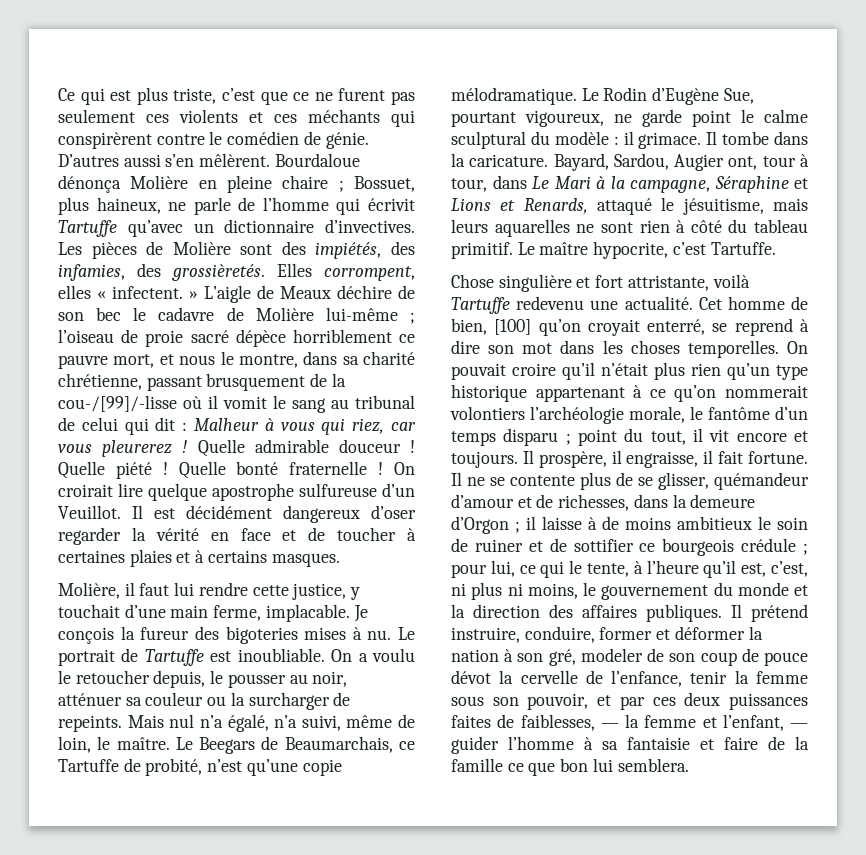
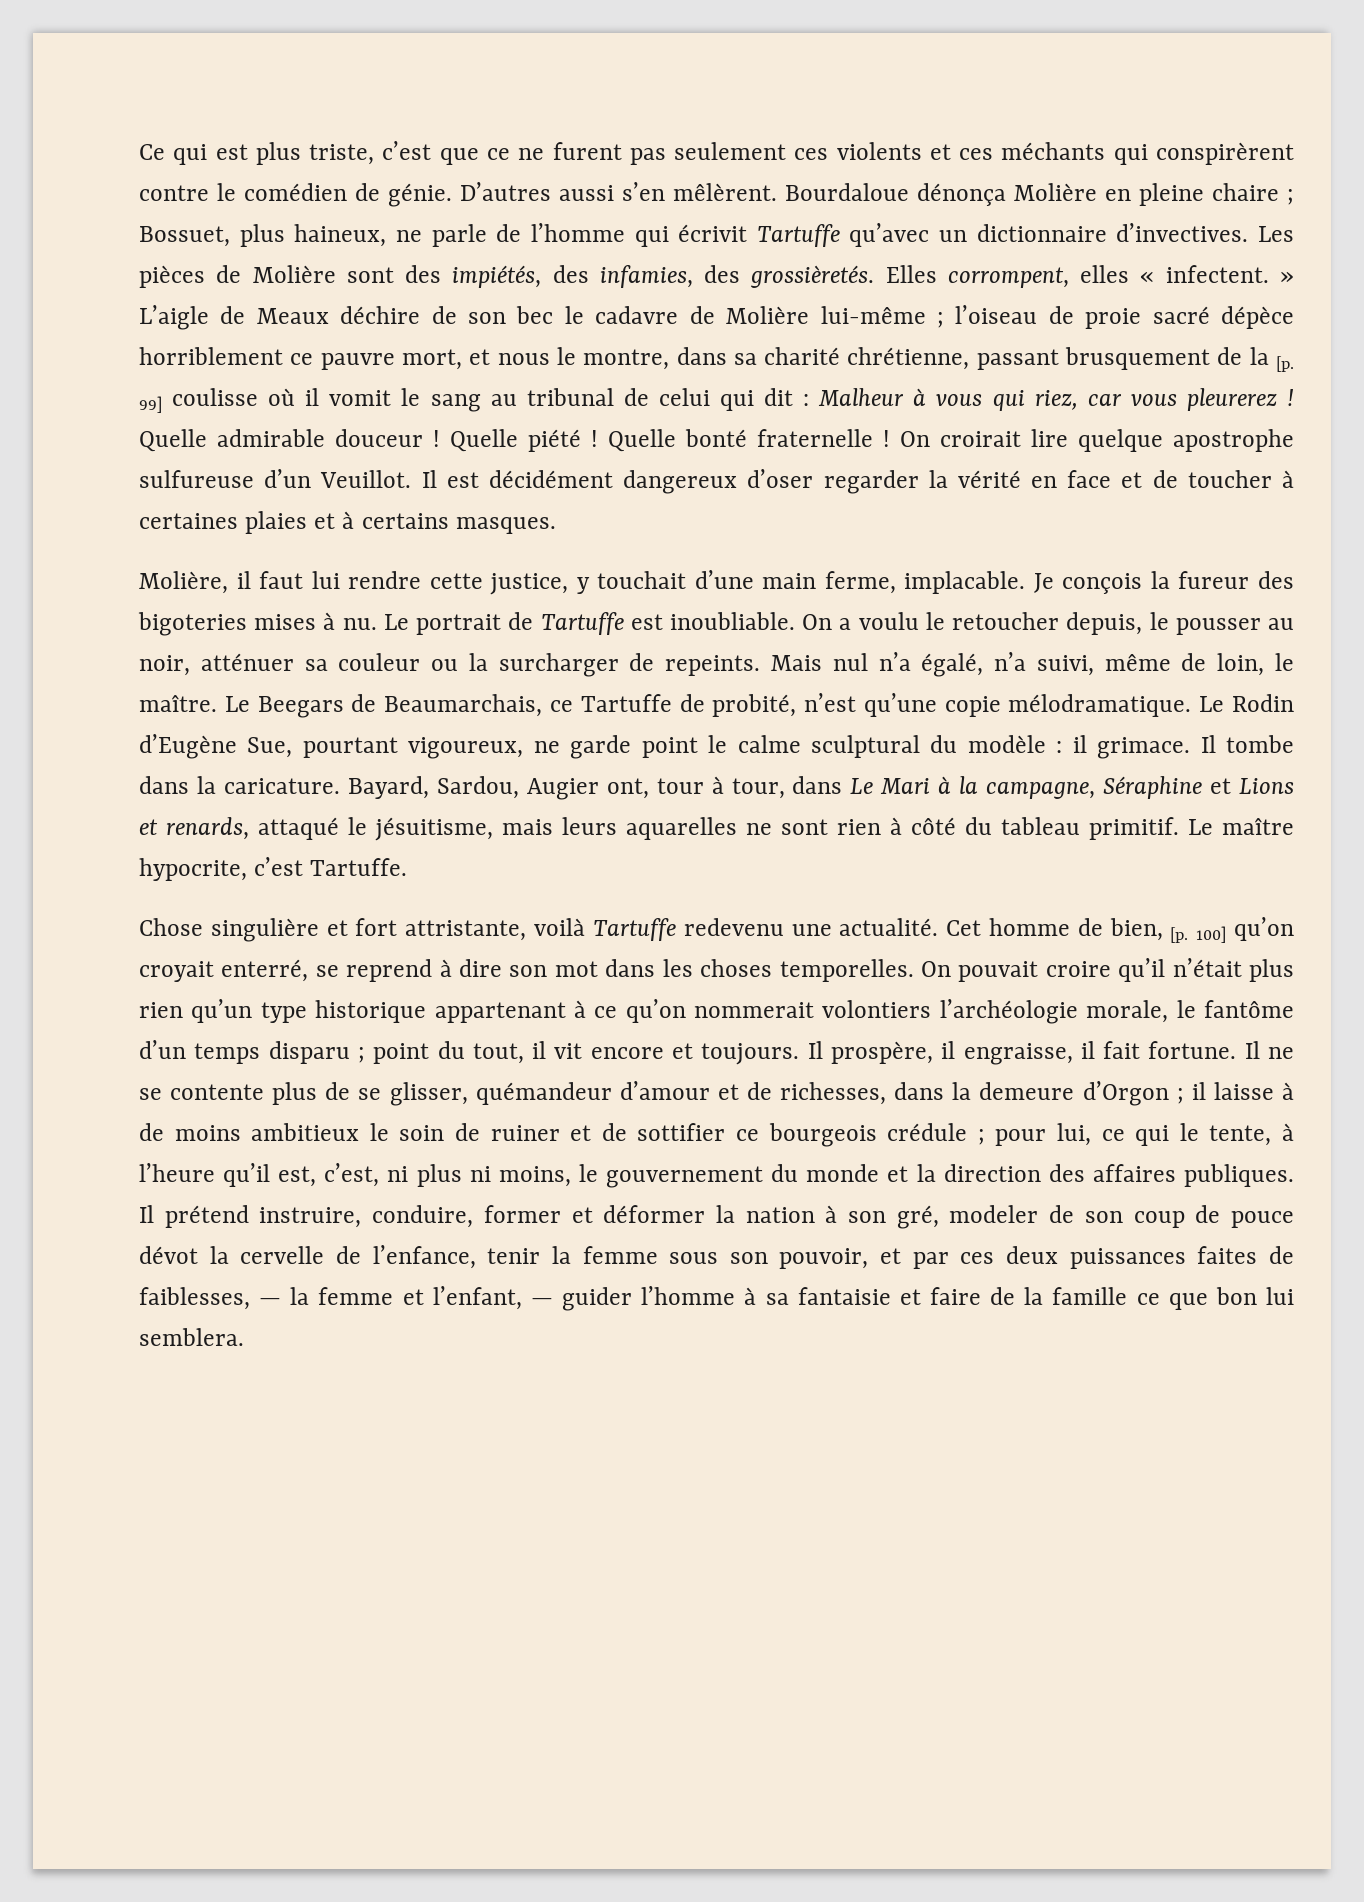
[58,395,177,412] cou-/[99]/-lisse -> [1276,356,1294,372] [139,388,259,413] [p. 99] coulisse
[523,198,588,214] Renards, -> [166,817,249,840] renards,
[494,319,532,335] [100] -> [1170,926,1227,943] [p. 100]

